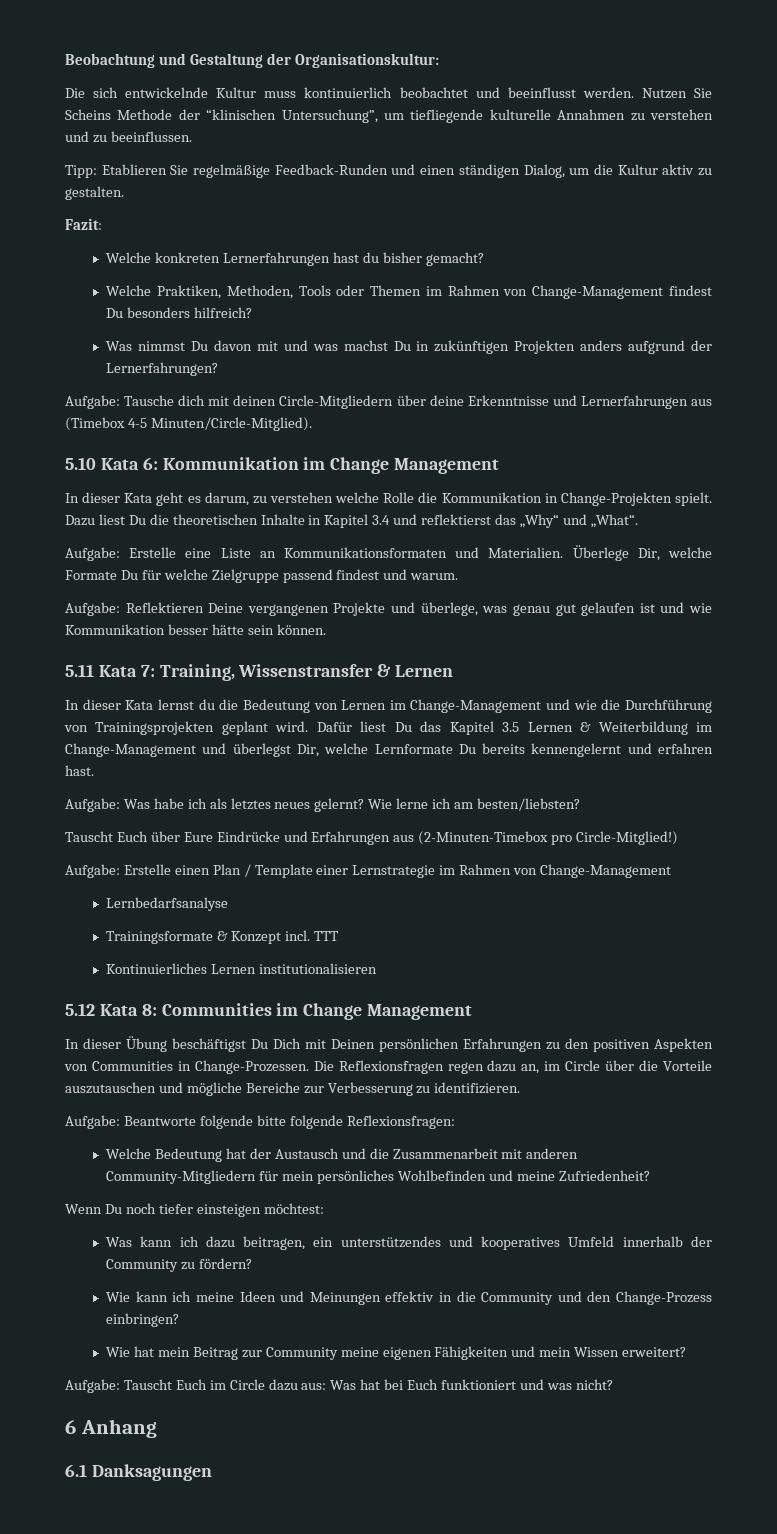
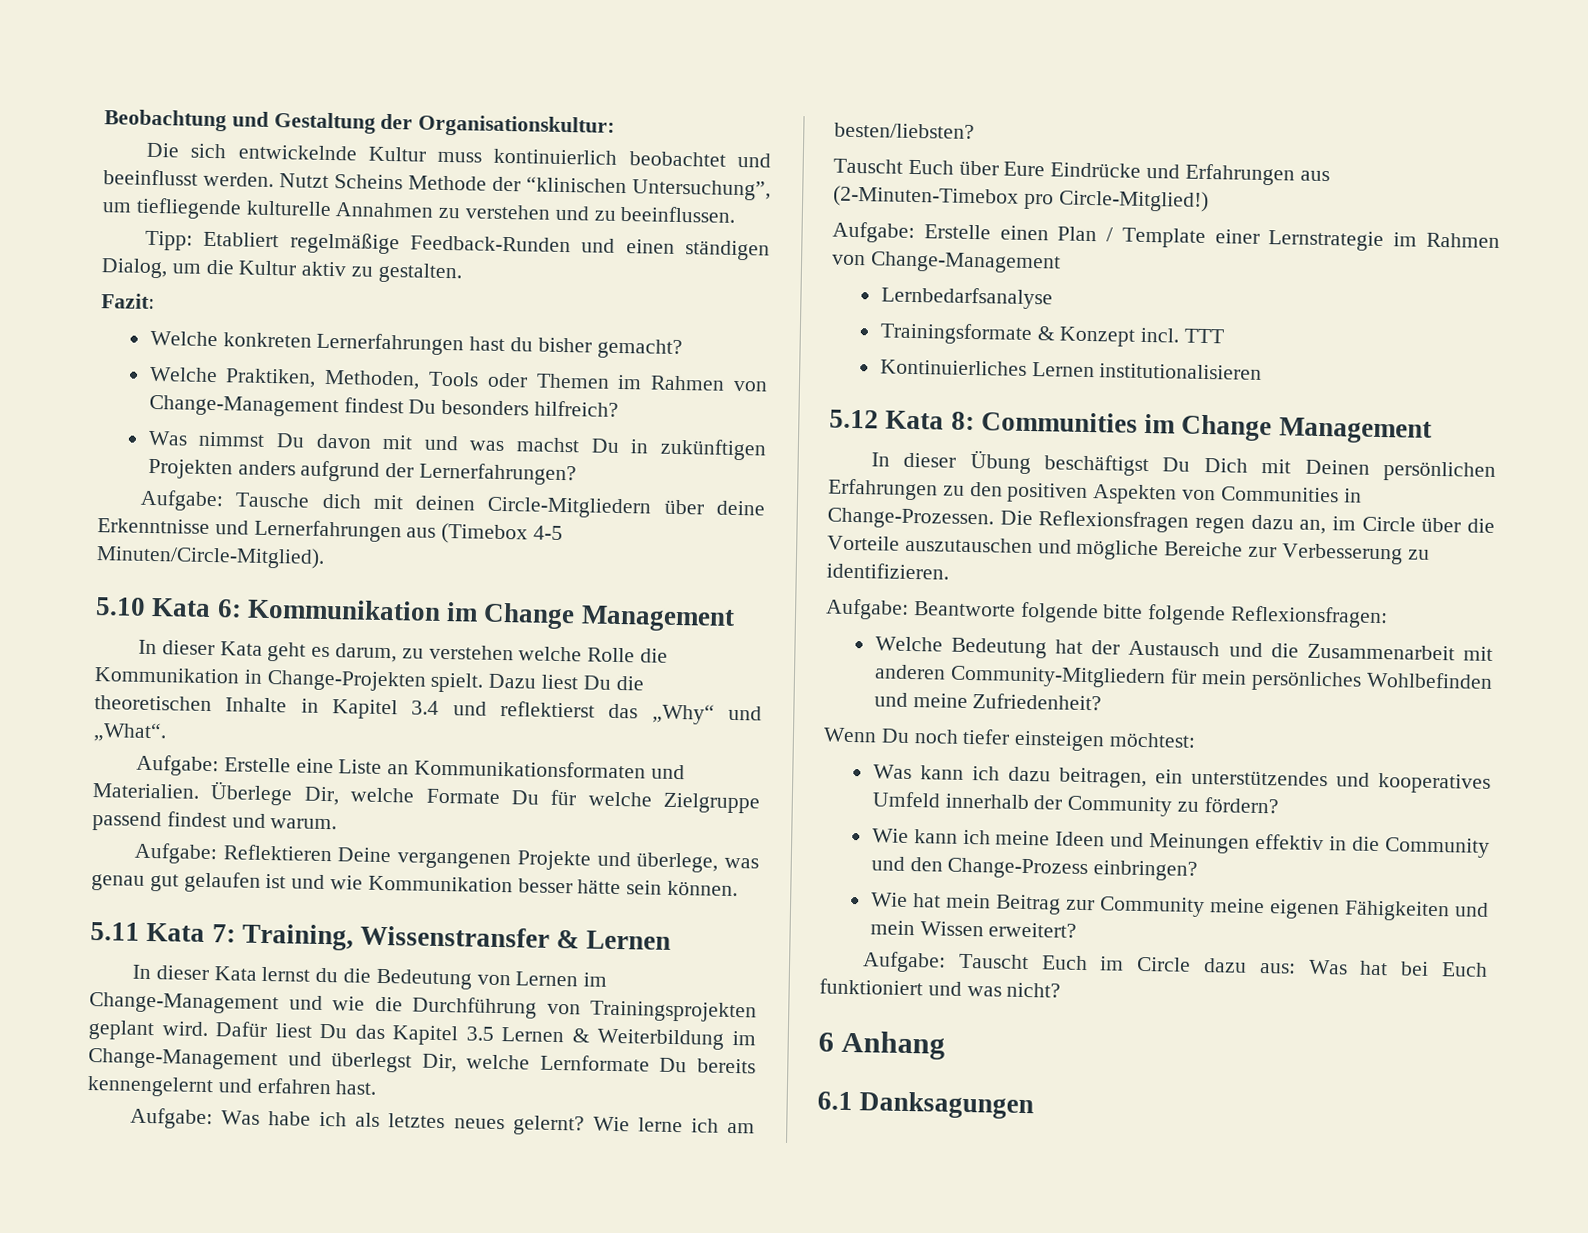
[641,88,712,99] Nutzen Sie -> [279,173,329,188] Nutzt
[101,164,189,175] Etablieren Sie -> [203,231,280,248] Etabliert

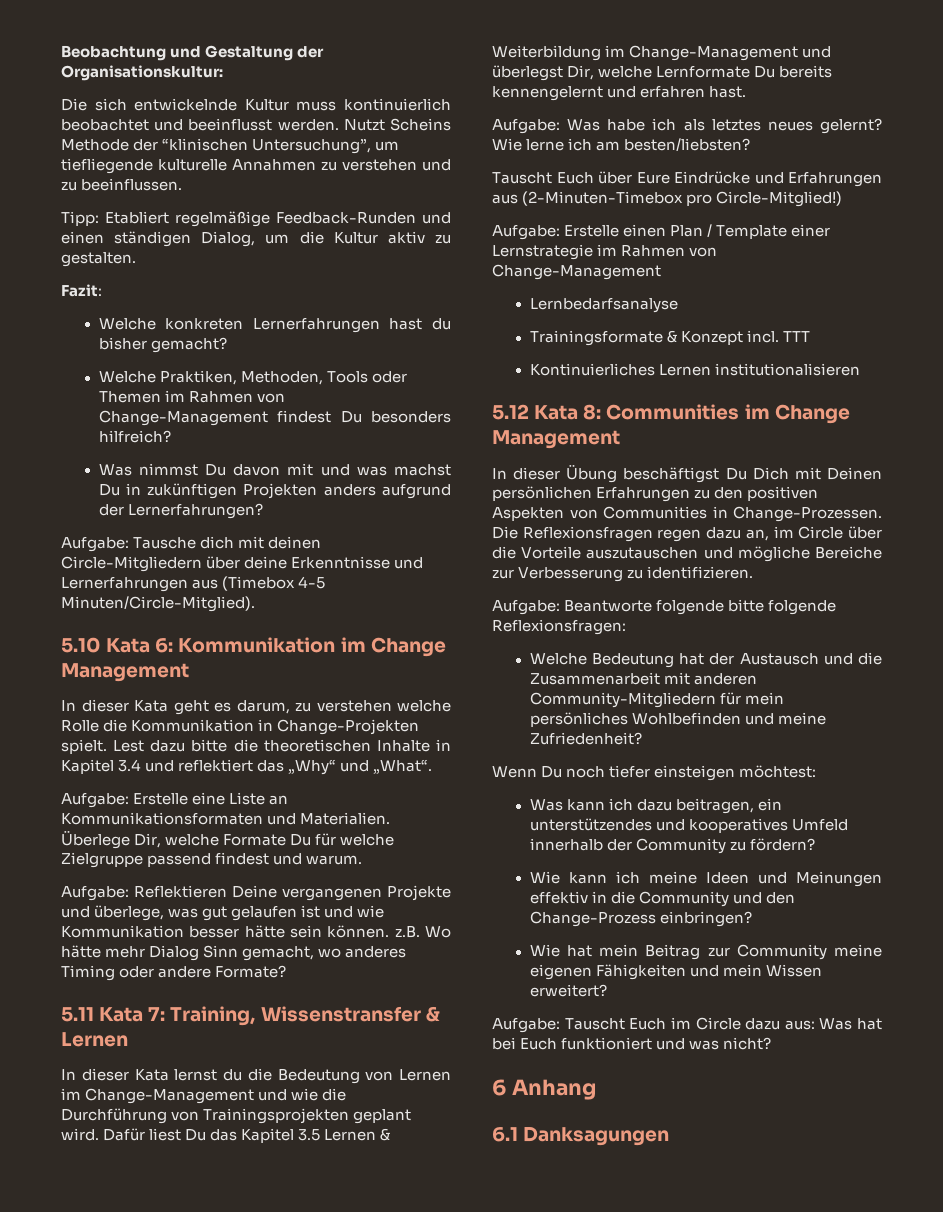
[488,673,611,690] Dazu liest Du -> [113,739,228,752] Lest dazu bitte
[499,700,595,718] reflektierst -> [178,759,254,772] reflektiert
[91,874,145,891] genau -> (199, 913) none
(739, 888) none -> [394,926,451,938] [61,945,407,961] [61,965,287,981] z.B. Wo hätte mehr Dialog Sinn gemacht, wo anderes Timing oder andere Formate?

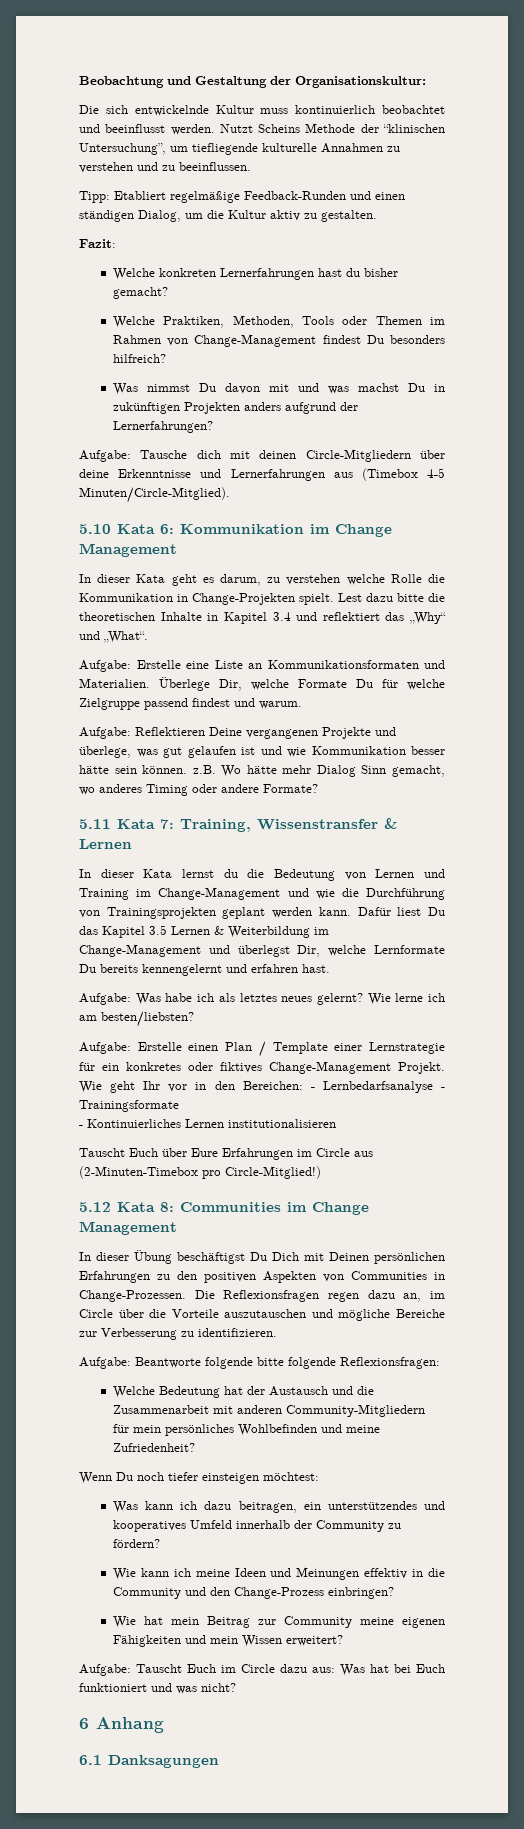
(451, 1075) none -> [424,869,445,878] [79,888,129,900] und Training
[61,1128,99,1141] wird. -> [272,907,351,918] werden kann.
[492,171,882,187] [492,191,843,207] // Tauscht Euch über Eure Eindrücke und Erfahrungen aus (2-Minuten-Timebox pro Circle-Mitglied!) -> (194, 1019) none
[597,244,718,257] [492,264,661,280] [529,298,678,313] [529,330,810,346] [529,363,860,376] im Rahmen von Change-Management // Lernbedarfsanalyse // Trainingsformate & Konzept incl. TTT // Kontinuierliches Lernen institutionalisieren -> [79,1061,445,1074] [79,1081,445,1093] [79,1100,179,1112] [79,1119,336,1128] [79,1148,373,1160] [79,1166,321,1179] für ein konkretes oder fiktives Change-Management Projekt. Wie geht Ihr vor in den Bereichen: - Lernbedarfsanalyse - Trainingsformate // - Kontinuierliches Lernen institutionalisieren // Tauscht Euch über Eure Erfahrungen im Circle aus (2-Minuten-Timebox pro Circle-Mitglied!)

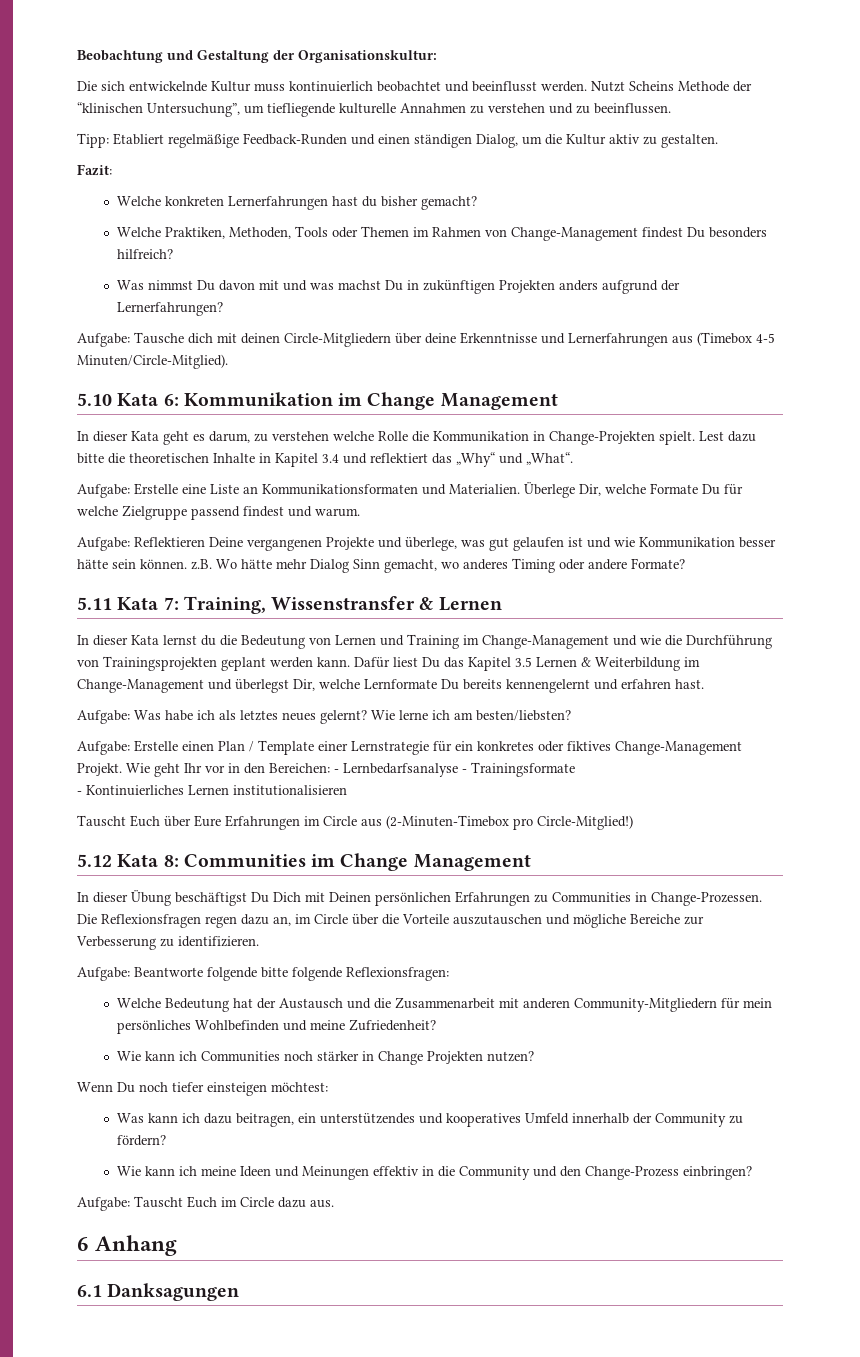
[177,1271,344,1283] den positiven Aspekten von -> (548, 898) none
(196, 1447) none -> [116,1051,534,1065] // Wie kann ich Communities noch stärker in Change Projekten nutzen?
[113,1616,445,1628] [113,1635,344,1647] // Wie hat mein Beitrag zur Community meine eigenen Fähigkeiten und mein Wissen erweitert? -> (752, 1173) none
[312,1664,445,1676] [79,1683,236,1694] aus: Was hat bei Euch funktioniert und was nicht? -> [310,1200,334,1208] aus.

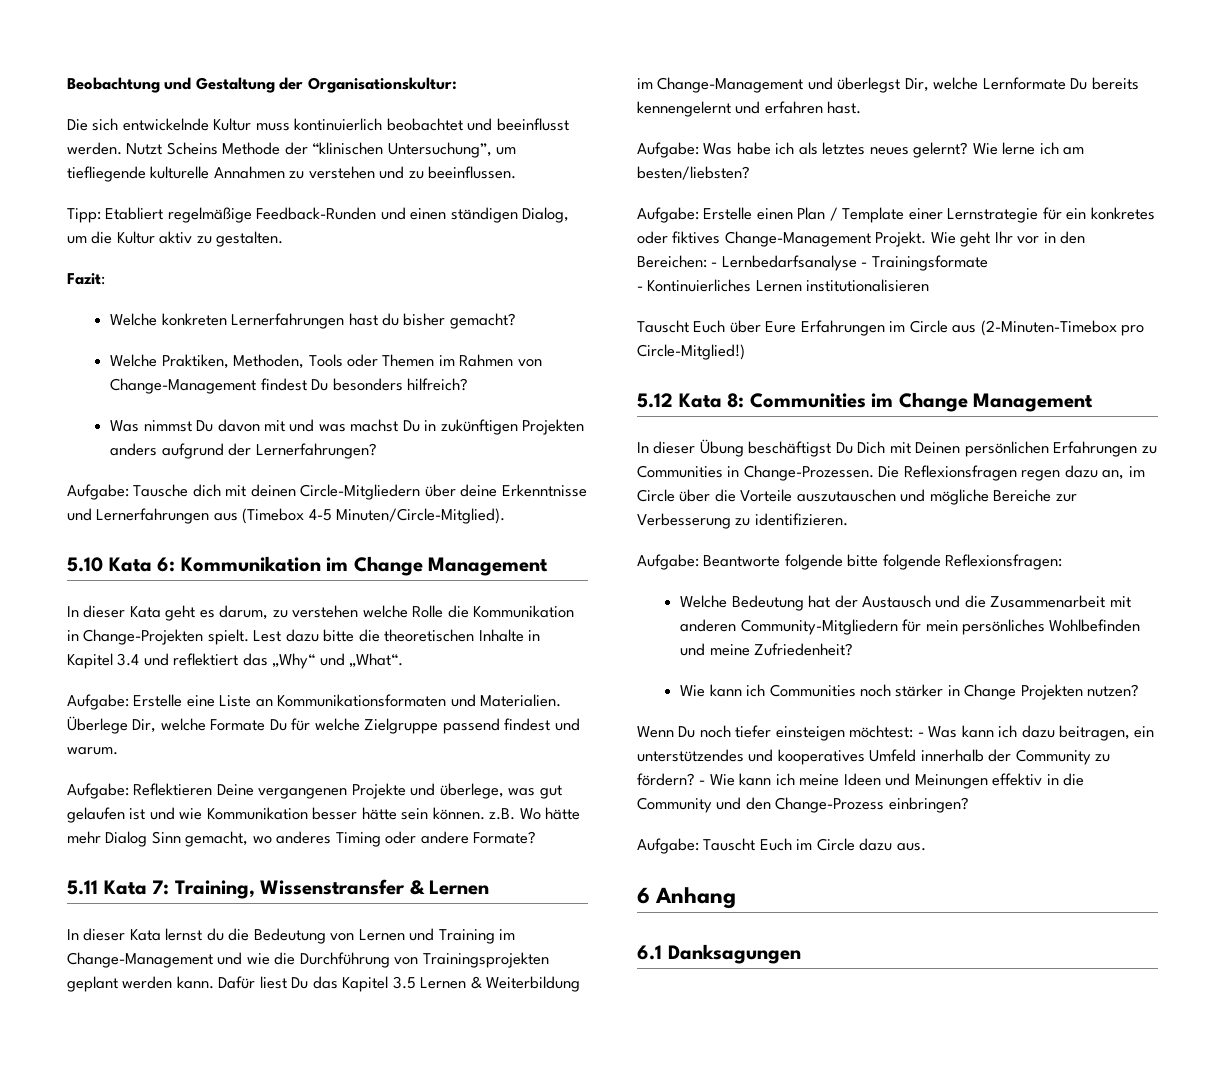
(328, 1087) // -> [917,732,924,737] -
(166, 1140) // -> [699,780,706,785] -

